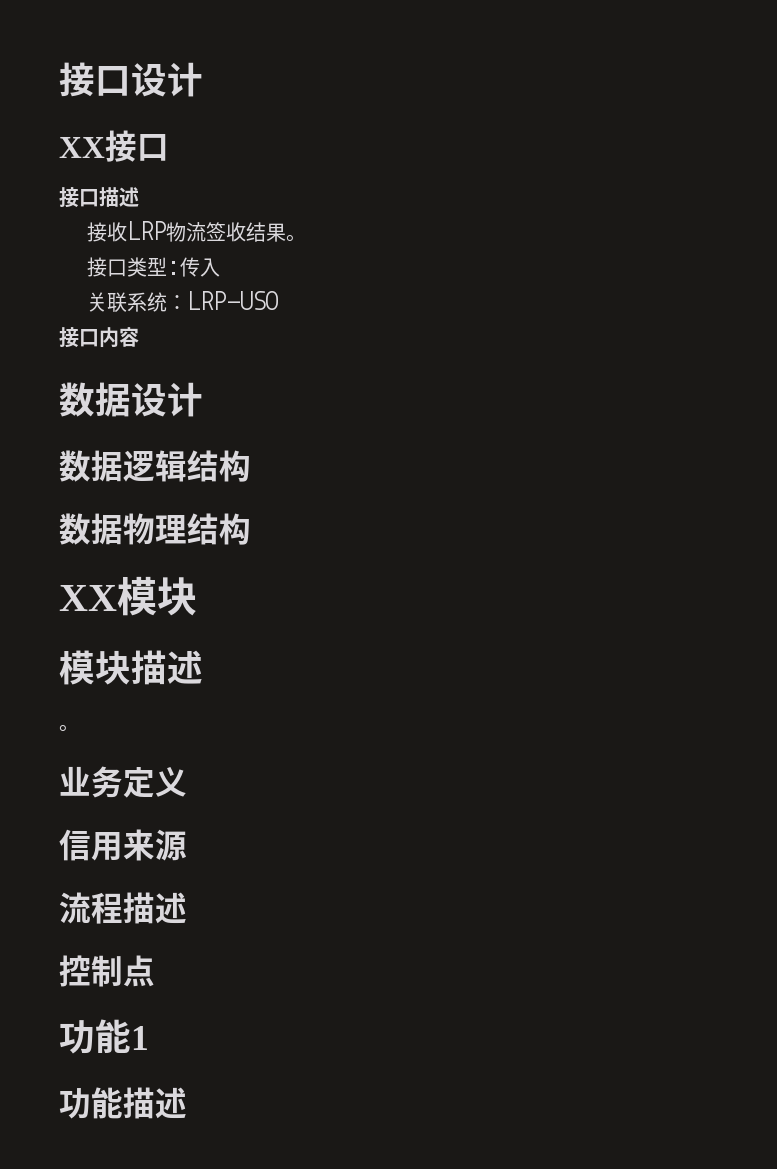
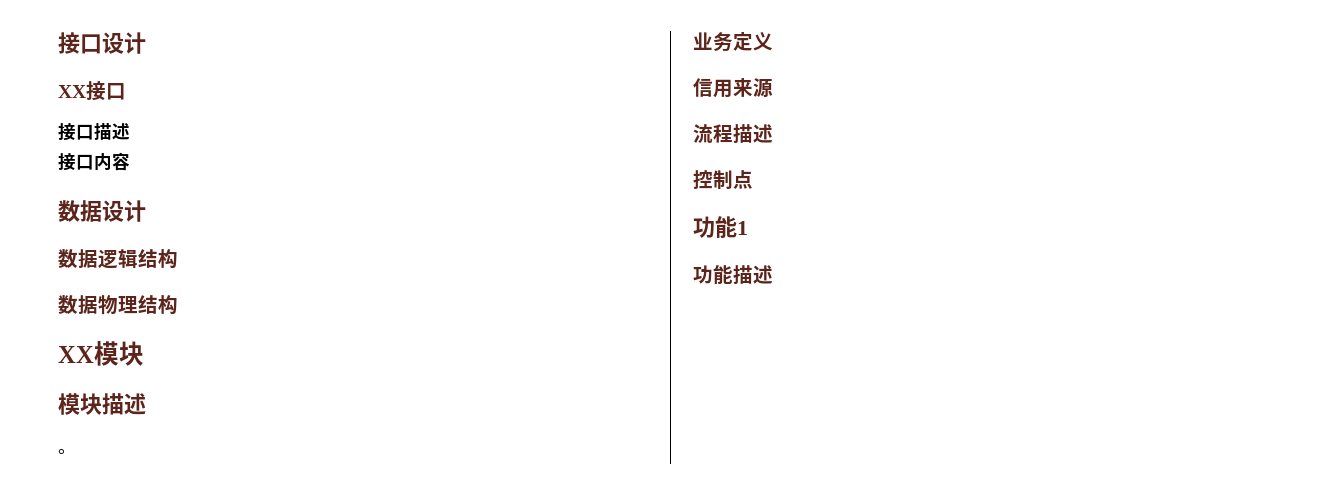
[87,221,307,242] [87,257,221,277] [87,291,279,313] // 接收LRP物流签收结果。 // 接口类型:传入 // 关联系统：LRP-USO -> (130, 131) none

